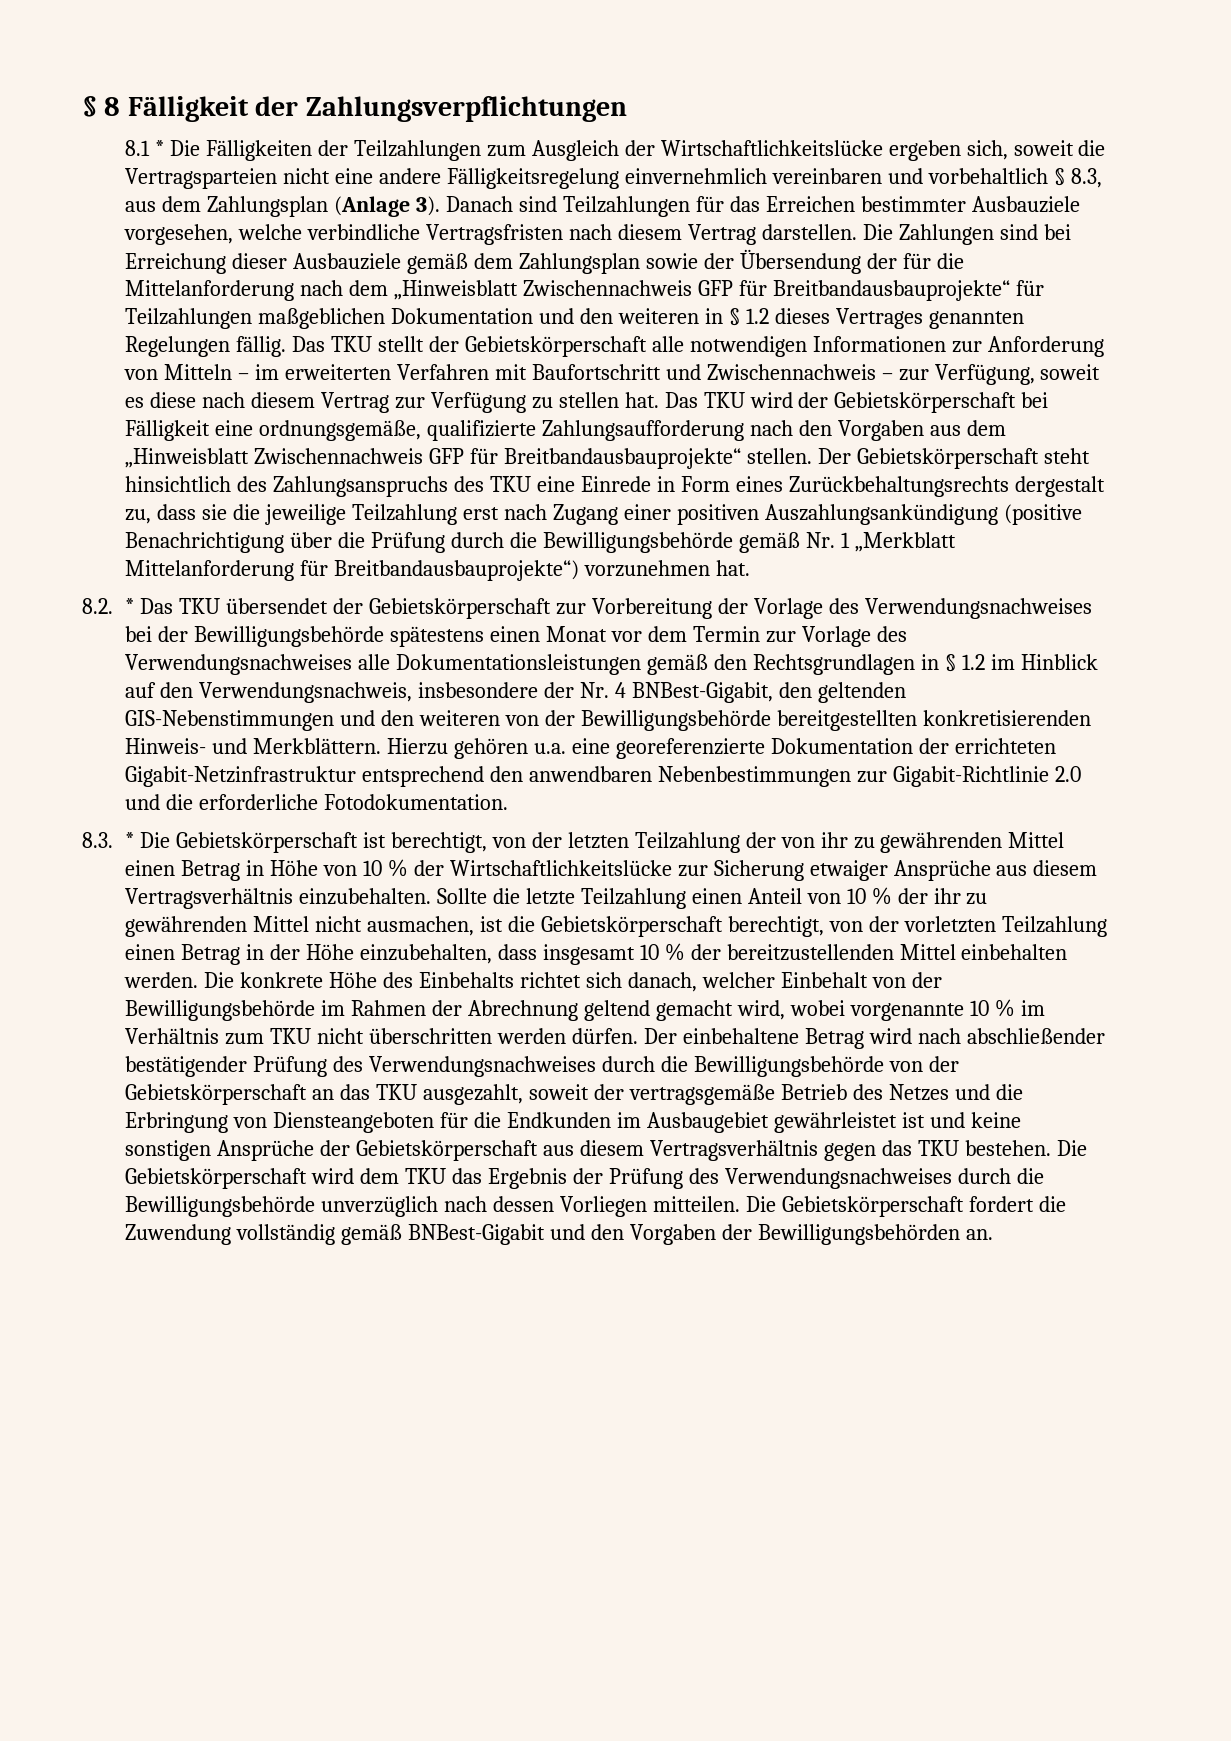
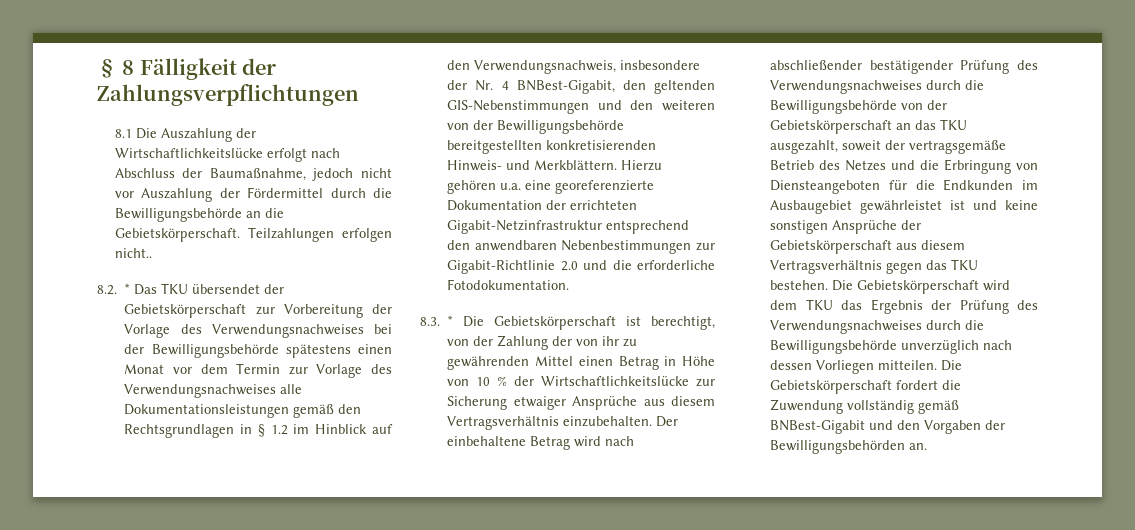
[155,140,1106,161] [125,168,1102,189] [125,196,1080,217] [124,224,1071,245] [125,249,964,274] [125,280,1044,301] [125,308,1024,329] [125,336,1104,357] [124,364,1101,385] [125,392,1049,413] [125,420,1006,441] [125,448,1090,469] [125,476,1105,497] [125,504,1082,525] [125,532,956,553] [125,560,750,581] * Die Fälligkeiten der Teilzahlungen zum Ausgleich der Wirtschaftlichkeitslücke ergeben sich, soweit die Vertragsparteien nicht eine andere Fälligkeitsregelung einvernehmlich vereinbaren und vorbehaltlich § 8.3, aus dem Zahlungsplan (Anlage 3). Danach sind Teilzahlungen für das Erreichen bestimmter Ausbauziele vorgesehen, welche verbindliche Vertragsfristen nach diesem Vertrag darstellen. Die Zahlungen sind bei Erreichung dieser Ausbauziele gemäß dem Zahlungsplan sowie der Übersendung der für die Mittelanforderung nach dem „Hinweisblatt Zwischennachweis GFP für Breitbandausbauprojekte“ für Teilzahlungen maßgeblichen Dokumentation und den weiteren in § 1.2 dieses Vertrages genannten Regelungen fällig. Das TKU stellt der Gebietskörperschaft alle notwendigen Informationen zur Anforderung von Mitteln – im erweiterten Verfahren mit Baufortschritt und Zwischennachweis – zur Verfügung, soweit es diese nach diesem Vertrag zur Verfügung zu stellen hat. Das TKU wird der Gebietskörperschaft bei Fälligkeit eine ordnungsgemäße, qualifizierte Zahlungsaufforderung nach den Vorgaben aus dem „Hinweisblatt Zwischennachweis GFP für Breitbandausbauprojekte“ stellen. Der Gebietskörperschaft steht hinsichtlich des Zahlungsanspruchs des TKU eine Einrede in Form eines Zurückbehaltungsrechts dergestalt zu, dass sie die jeweilige Teilzahlung erst nach Zugang einer positiven Auszahlungsankündigung (positive Benachrichtigung über die Prüfung durch die Bewilligungsbehörde gemäß Nr. 1 „Merkblatt Mittelanforderung für Breitbandausbauprojekte“) vorzunehmen hat. -> [135,128,256,142] [114,148,340,162] [114,168,392,181] [114,187,392,202] [114,208,284,222] [114,227,392,242] [114,248,152,258] Die Auszahlung der Wirtschaftlichkeitslücke erfolgt nach Abschluss der Baumaßnahme, jedoch nicht vor Auszahlung der Fördermittel durch die Bewilligungsbehörde an die Gebietskörperschaft. Teilzahlungen erfolgen nicht..
[567,832,740,853] letzten Teilzahlung -> [497,335,549,350] Zahlung
[437,887,988,909] [125,916,1107,937] [125,943,1068,965] [124,972,942,992] [125,999,1045,1021] [125,1028,638,1045] Sollte die letzte Teilzahlung einen Anteil von 10 % der ihr zu gewährenden Mittel nicht ausmachen, ist die Gebietskörperschaft berechtigt, von der vorletzten Teilzahlung einen Betrag in der Höhe einzubehalten, dass insgesamt 10 % der bereitzustellenden Mittel einbehalten werden. Die konkrete Höhe des Einbehalts richtet sich danach, welcher Einbehalt von der Bewilligungsbehörde im Rahmen der Abrechnung geltend gemacht wird, wobei vorgenannte 10 % im Verhältnis zum TKU nicht überschritten werden dürfen. -> (653, 421) none

